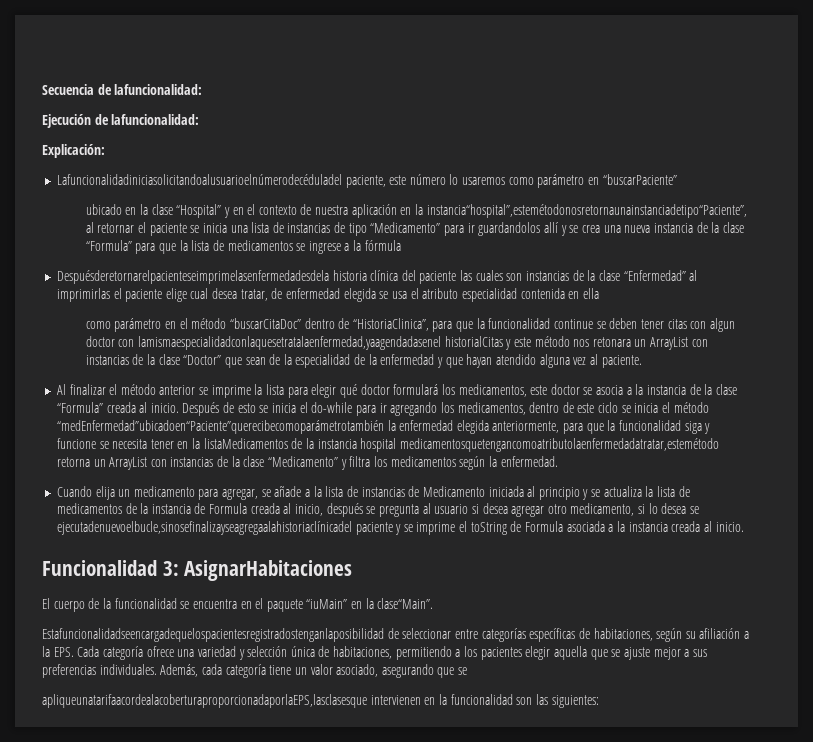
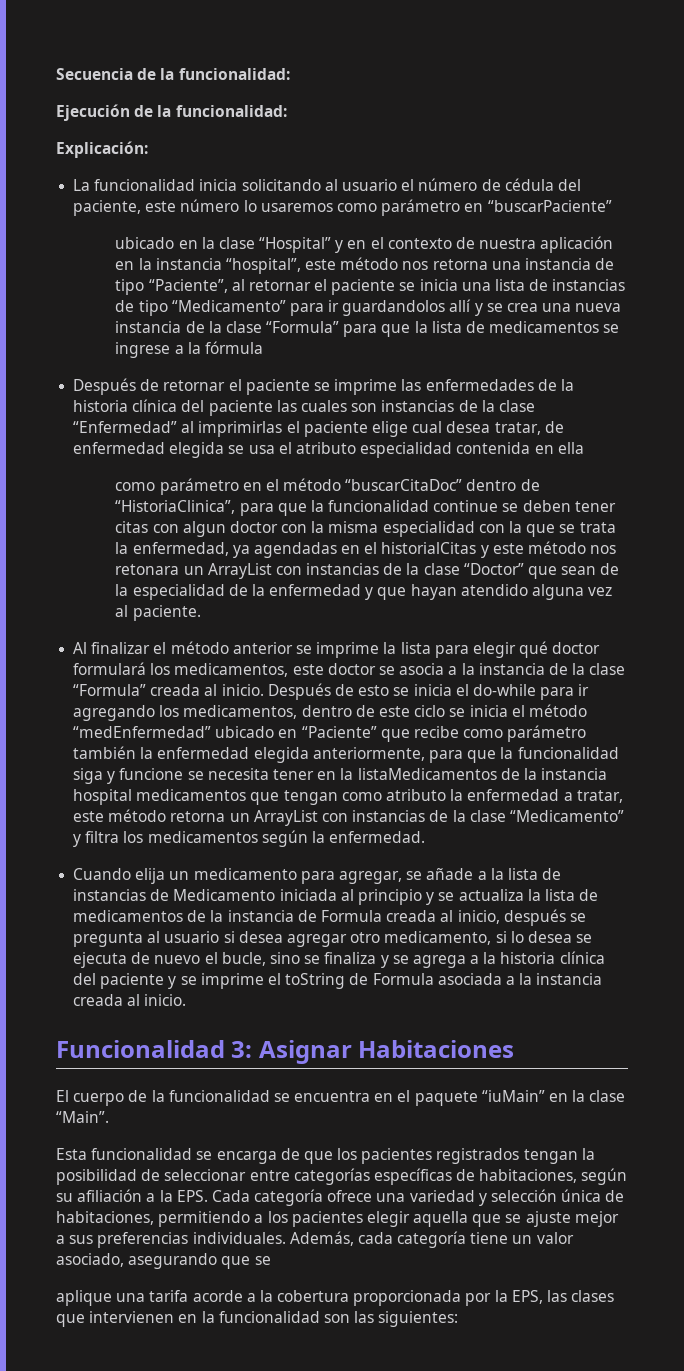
[114,84,203,95] lafuncionalidad: -> [160,68,290,80] la funcionalidad:
[111,114,200,125] lafuncionalidad: -> [157,105,287,117] la funcionalidad:
[56,174,342,185] Lafuncionalidadiniciasolicitandoalusuarioelnúmerodecéduladel -> [73,178,581,191] La funcionalidad inicia solicitando al usuario el número de cédula del
[426,204,747,218] instancia“hospital”,estemétodonosretornaunainstanciadetipo“Paciente”, -> [155,257,615,274] [115,279,228,295] instancia “hospital”, este método nos retorna una instancia de tipo “Paciente”,
[56,270,329,284] Despuésderetornarelpacienteseimprimelasenfermedadesdela -> [73,378,574,395] Después de retornar el paciente se imprime las enfermedades de la
[137,336,441,350] lamismaespecialidadconlaquesetratalaenfermedad,yaagendadasenel -> [311,521,616,537] [115,542,378,558] la misma especialidad con la que se trata la enfermedad, ya agendadas en el
[56,420,384,434] “medEnfermedad”ubicadoen“Paciente”querecibecomoparámetrotambién -> [73,725,587,742] [73,746,137,759] “medEnfermedad” ubicado en “Paciente” que recibe como parámetro también
[399,438,719,452] medicamentosquetengancomoatributolaenfermedadatratar,estemétodo -> [136,789,623,805] [73,809,167,822] medicamentos que tengan como atributo la enfermedad a tratar, este método
[56,521,352,535] ejecutadenuevoelbucle,sinosefinalizayseagregaalahistoriaclínicadel -> [73,951,605,968] [73,973,97,985] ejecuta de nuevo el bucle, sino se finaliza y se agrega a la historia clínica del
[184,560,353,581] AsignarHabitaciones -> [258,1040,515,1064] Asignar Habitaciones
[377,598,434,609] [42,628,384,642] clase“Main”. // Estafuncionalidadseencargadequelospacientesregistradostenganlaposibilidad -> [589,1090,626,1102] [56,1111,109,1123] [56,1148,595,1164] [56,1169,137,1185] clase “Main”. // Esta funcionalidad se encarga de que los pacientes registrados tengan la posibilidad
[42,694,367,708] apliqueunatarifaacordealacoberturaproporcionadaporlaEPS,lasclasesque -> [56,1290,615,1306] [56,1314,85,1327] aplique una tarifa acorde a la cobertura proporcionada por la EPS, las clases que

